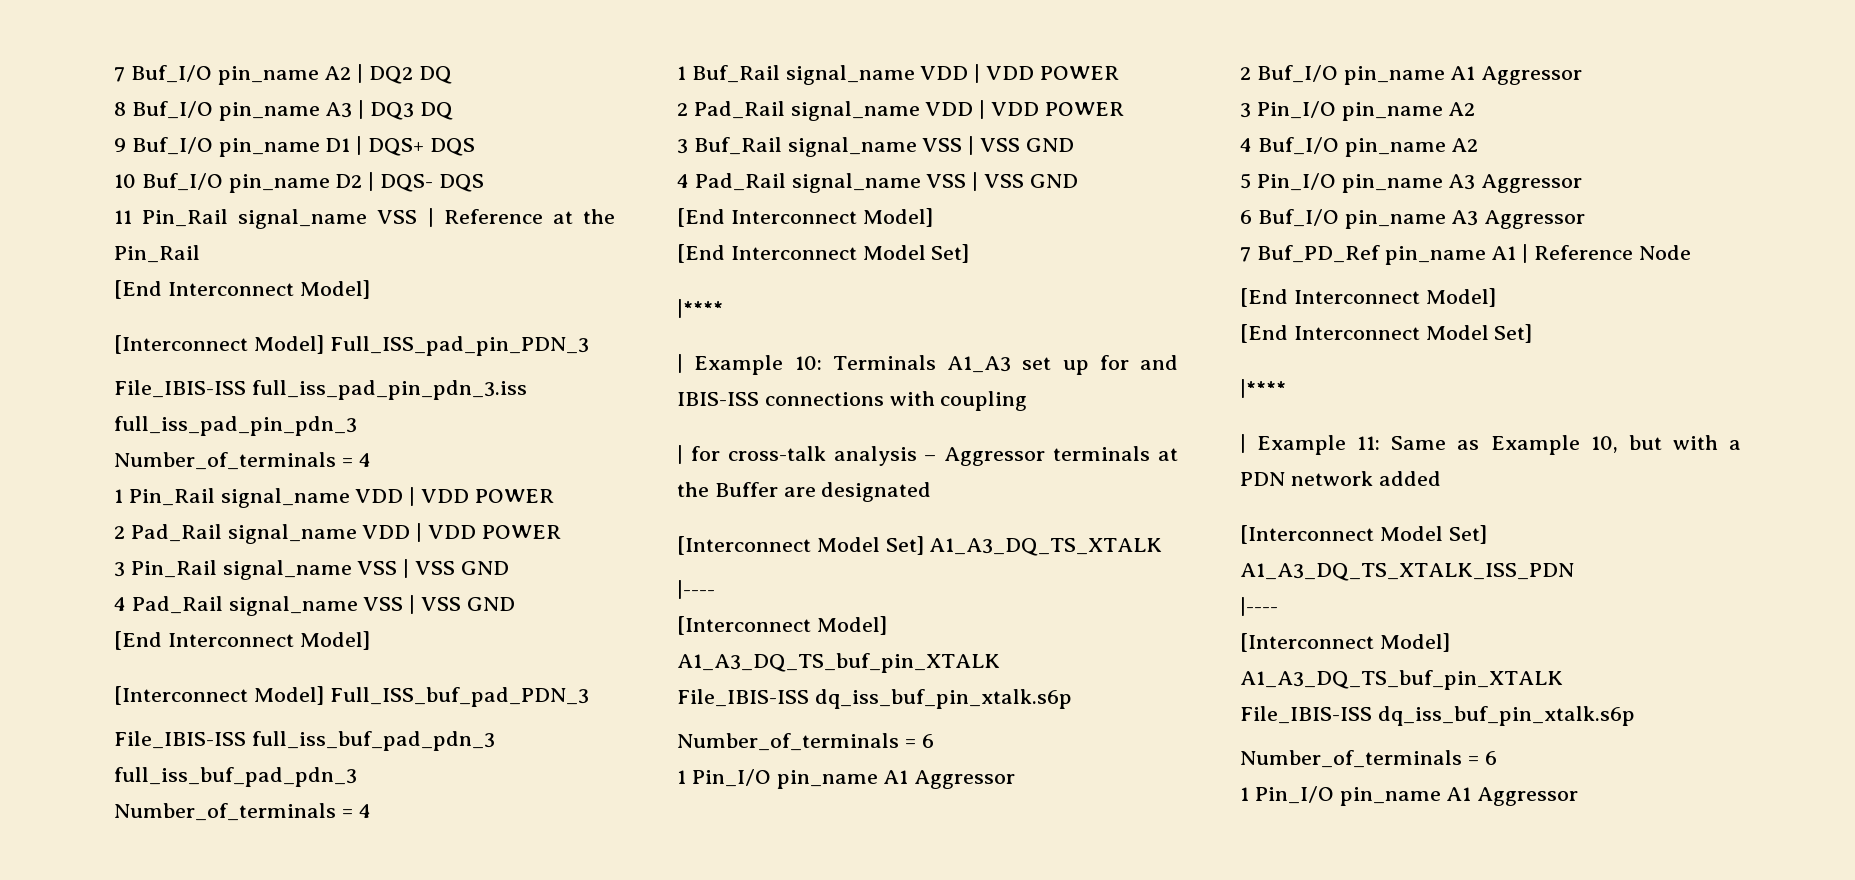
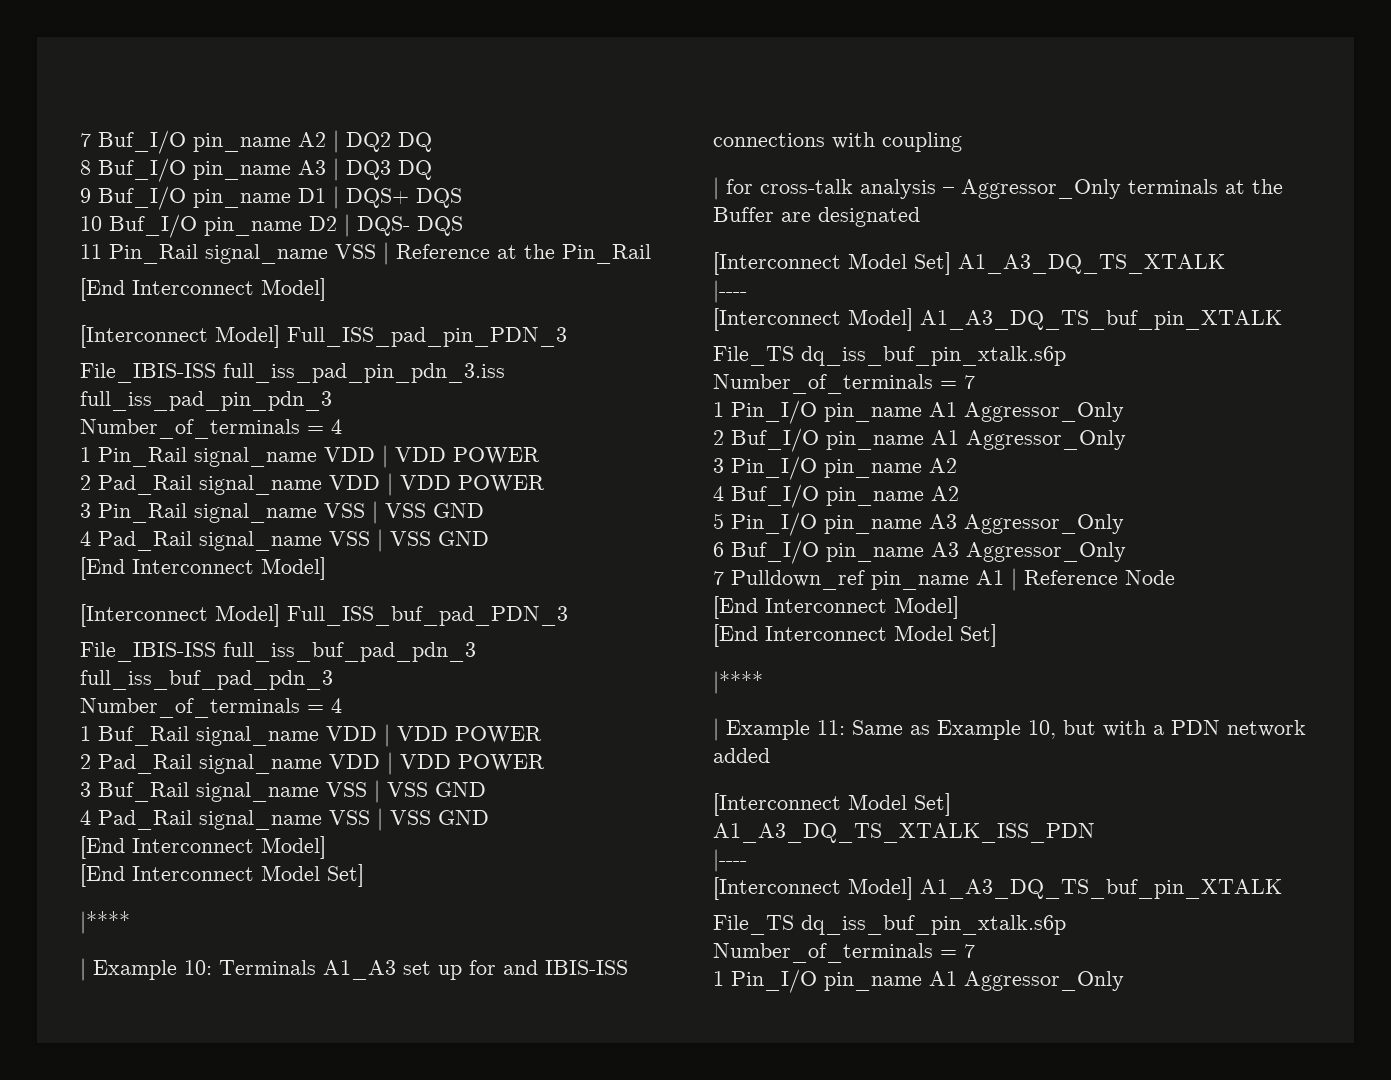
[944,447,1046,466] Aggressor -> [961,179,1121,199] Aggressor_Only
[677,689,1072,709] [677,733,934,751] [677,769,1016,789] File_IBIS-ISS dq_iss_buf_pin_xtalk.s6p // Number_of_terminals = 6 // 1 Pin_I/O pin_name A1 Aggressor -> [713,346,1066,366] [713,374,975,394] [713,400,1124,424] File_TS dq_iss_buf_pin_xtalk.s6p // Number_of_terminals = 7 // 1 Pin_I/O pin_name A1 Aggressor_Only
[1481,66,1583,85] Aggressor -> [966,430,1126,450] Aggressor_Only
[1481,174,1583,193] Aggressor -> [964,514,1124,534] Aggressor_Only
[1484,210,1586,229] [1240,245,1380,263] Aggressor // 7 Buf_PD_Ref -> [966,542,1126,562] [713,570,865,590] Aggressor_Only // 7 Pulldown_ref
[1240,706,1635,726] [1240,750,1497,768] [1240,786,1579,806] File_IBIS-ISS dq_iss_buf_pin_xtalk.s6p // Number_of_terminals = 6 // 1 Pin_I/O pin_name A1 Aggressor -> [713,915,1066,935] [713,943,975,963] [713,969,1124,993] File_TS dq_iss_buf_pin_xtalk.s6p // Number_of_terminals = 7 // 1 Pin_I/O pin_name A1 Aggressor_Only

